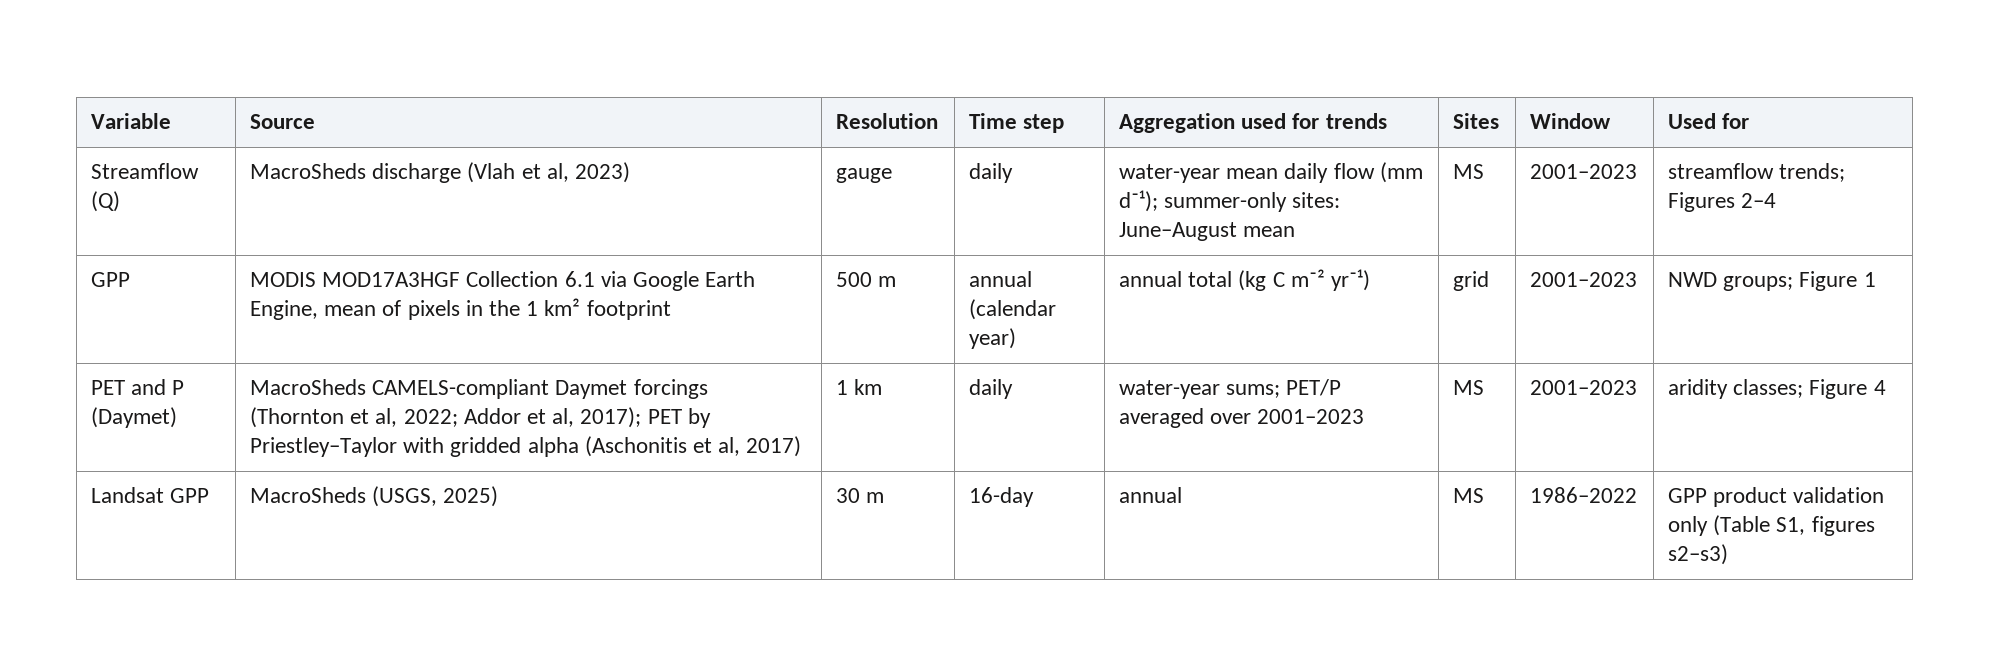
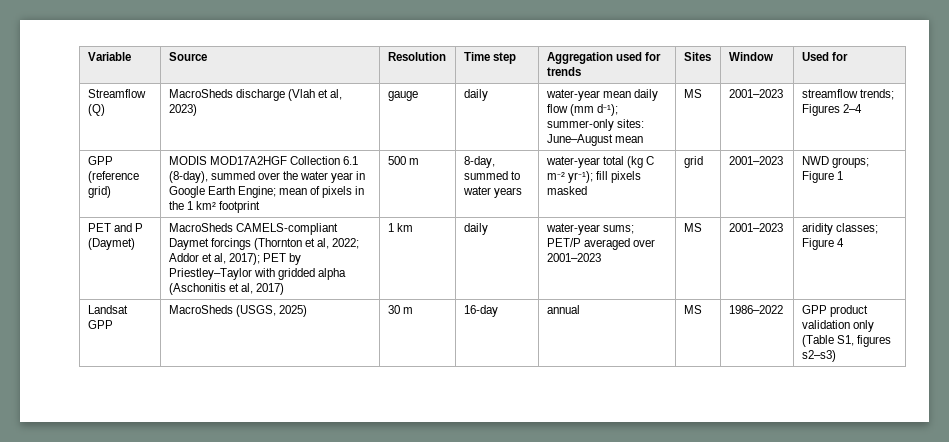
(130, 279) none -> [87,171,139,183] [87,186,111,198] (reference grid)
[322,272,461,287] MOD17A3HGF -> [209,156,287,165] MOD17A2HGF
[600,271,627,287] via -> [168,171,366,183] (8-day), summed over the water year in
[249,300,318,320] Engine, -> [237,186,276,198] Engine;
[968,271,1032,287] [968,299,1056,320] [968,328,1016,349] [1118,269,1370,291] annual (calendar year) | annual total (kg C m⁻² yr⁻¹) -> [463,156,495,168] [463,171,520,180] [462,186,522,198] [545,156,655,168] [546,171,642,183] [546,186,587,195] 8-day, summed to water years | water-year total (kg C m⁻² yr⁻¹); fill pixels masked

